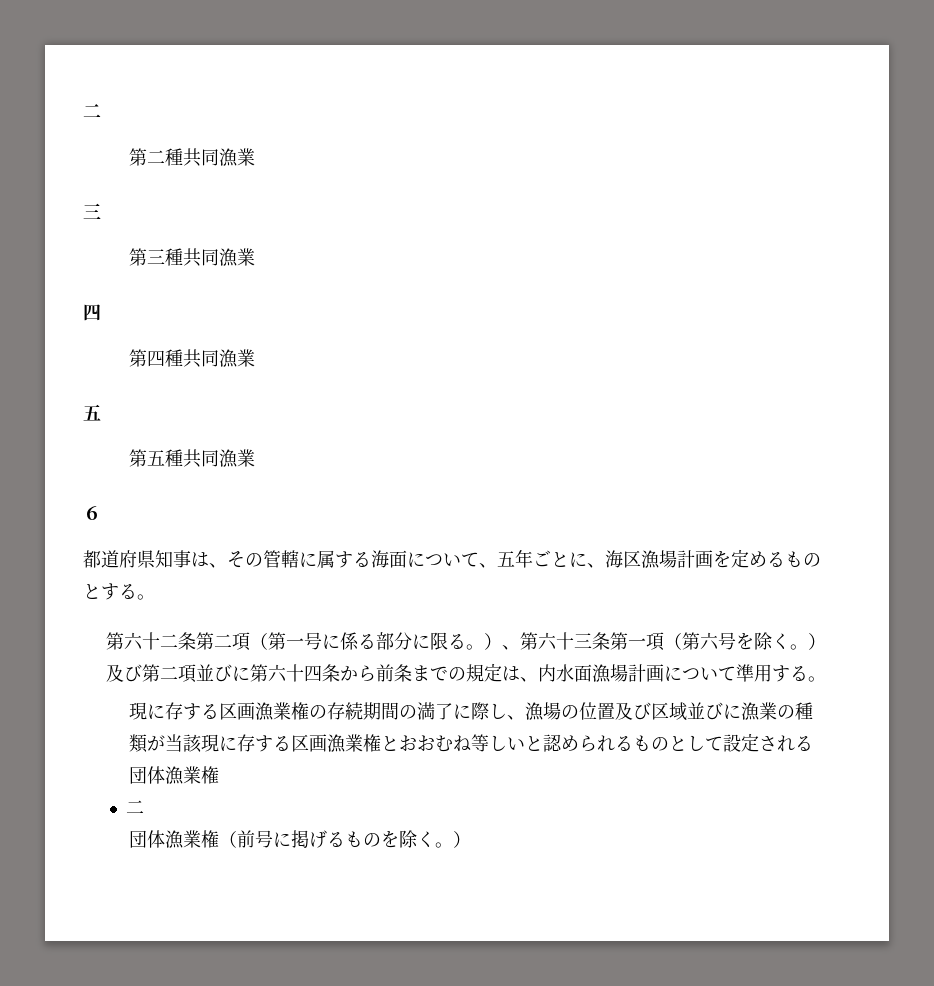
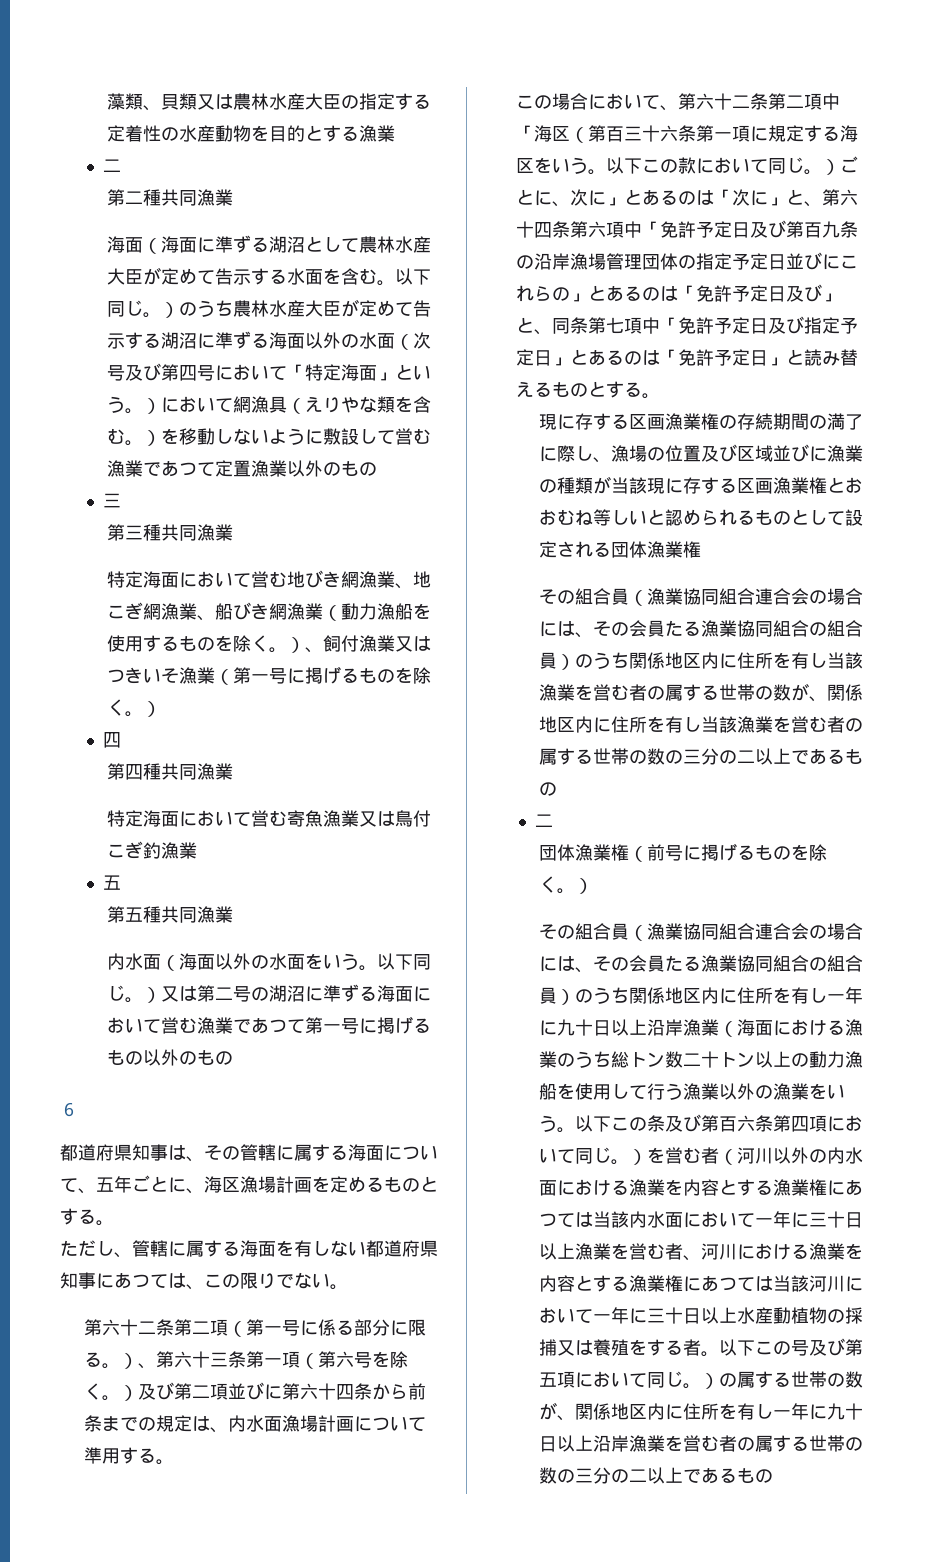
[83,104,101,118] [129,148,256,167] [83,203,101,219] [129,248,256,267] [83,304,101,321] [129,349,256,368] [83,404,101,421] [129,449,256,468] 二 // 第二種共同漁業 // 三 // 第三種共同漁業 // 四 // 第四種共同漁業 // 五 // 第五種共同漁業 -> [107,93,432,111] [107,125,396,142] [103,159,122,172] [107,189,234,206] [107,235,432,254] [107,267,432,286] [107,299,432,318] [107,331,432,350] [107,363,432,381] [107,396,432,414] [107,428,432,446] [107,460,378,477] [103,493,122,508] [107,524,234,541] [107,570,432,589] [107,602,432,621] [107,635,432,653] [107,666,432,685] [107,699,162,717] [103,732,122,748] [107,763,234,780] [107,810,432,827] [107,841,198,859] [103,875,122,890] [107,906,234,923] [107,953,432,971] [107,984,432,1003] [107,1016,432,1034] [107,1049,234,1066] 藻類、貝類又は農林水産大臣の指定する定着性の水産動物を目的とする漁業 // 二 // 第二種共同漁業 // 海面（海面に準ずる湖沼として農林水産大臣が定めて告示する水面を含む。以下同じ。）のうち農林水産大臣が定めて告示する湖沼に準ずる海面以外の水面（次号及び第四号において「特定海面」という。）において網漁具（えりやな類を含む。）を移動しないように敷設して営む漁業であつて定置漁業以外のもの // 三 // 第三種共同漁業 // 特定海面において営む地びき網漁業、地こぎ網漁業、船びき網漁業（動力漁船を使用するものを除く。）、飼付漁業又はつきいそ漁業（第一号に掲げるものを除く。） // 四 // 第四種共同漁業 // 特定海面において営む寄魚漁業又は鳥付こぎ釣漁業 // 五 // 第五種共同漁業 // 内水面（海面以外の水面をいう。以下同じ。）又は第二号の湖沼に準ずる海面において営む漁業であつて第一号に掲げるもの以外のもの
(155, 597) none -> [60,1240,438,1258] [60,1272,348,1290] // ただし、管轄に属する海面を有しない都道府県知事にあつては、この限りでない。
(827, 679) none -> [515,93,840,111] [515,125,858,143] [515,156,858,175] [515,189,858,207] [515,220,858,238] [515,252,858,270] [515,284,840,302] [515,316,858,335] [515,349,858,366] [515,381,660,399] // この場合において、第六十二条第二項中「海区（第百三十六条第一項に規定する海区をいう。以下この款において同じ。）ごとに、次に」とあるのは「次に」と、第六十四条第六項中「免許予定日及び第百九条の沿岸漁場管理団体の指定予定日並びにこれらの」とあるのは「免許予定日及び」と、同条第七項中「免許予定日及び指定予定日」とあるのは「免許予定日」と読み替えるものとする。
(220, 775) none -> [539,588,864,606] [539,620,864,638] [539,652,864,670] [539,683,864,702] [539,716,864,733] [539,748,864,765] [539,782,558,796] // その組合員（漁業協同組合連合会の場合には、その会員たる漁業協同組合の組合員）のうち関係地区内に住所を有し当該漁業を営む者の属する世帯の数が、関係地区内に住所を有し当該漁業を営む者の属する世帯の数の三分の二以上であるもの
(472, 839) none -> [539,923,864,941] [539,955,864,973] [539,987,864,1005] [539,1019,864,1037] [539,1051,864,1068] [539,1083,846,1100] [539,1114,864,1133] [539,1147,864,1165] [539,1179,864,1196] [539,1211,864,1228] [539,1243,864,1261] [539,1275,864,1292] [539,1307,864,1324] [539,1338,864,1357] [539,1371,864,1389] [539,1402,864,1421] [539,1435,864,1452] [539,1467,774,1484] // その組合員（漁業協同組合連合会の場合には、その会員たる漁業協同組合の組合員）のうち関係地区内に住所を有し一年に九十日以上沿岸漁業（海面における漁業のうち総トン数二十トン以上の動力漁船を使用して行う漁業以外の漁業をいう。以下この条及び第百六条第四項において同じ。）を営む者（河川以外の内水面における漁業を内容とする漁業権にあつては当該内水面において一年に三十日以上漁業を営む者、河川における漁業を内容とする漁業権にあつては当該河川において一年に三十日以上水産動植物の採捕又は養殖をする者。以下この号及び第五項において同じ。）の属する世帯の数が、関係地区内に住所を有し一年に九十日以上沿岸漁業を営む者の属する世帯の数の三分の二以上であるもの

